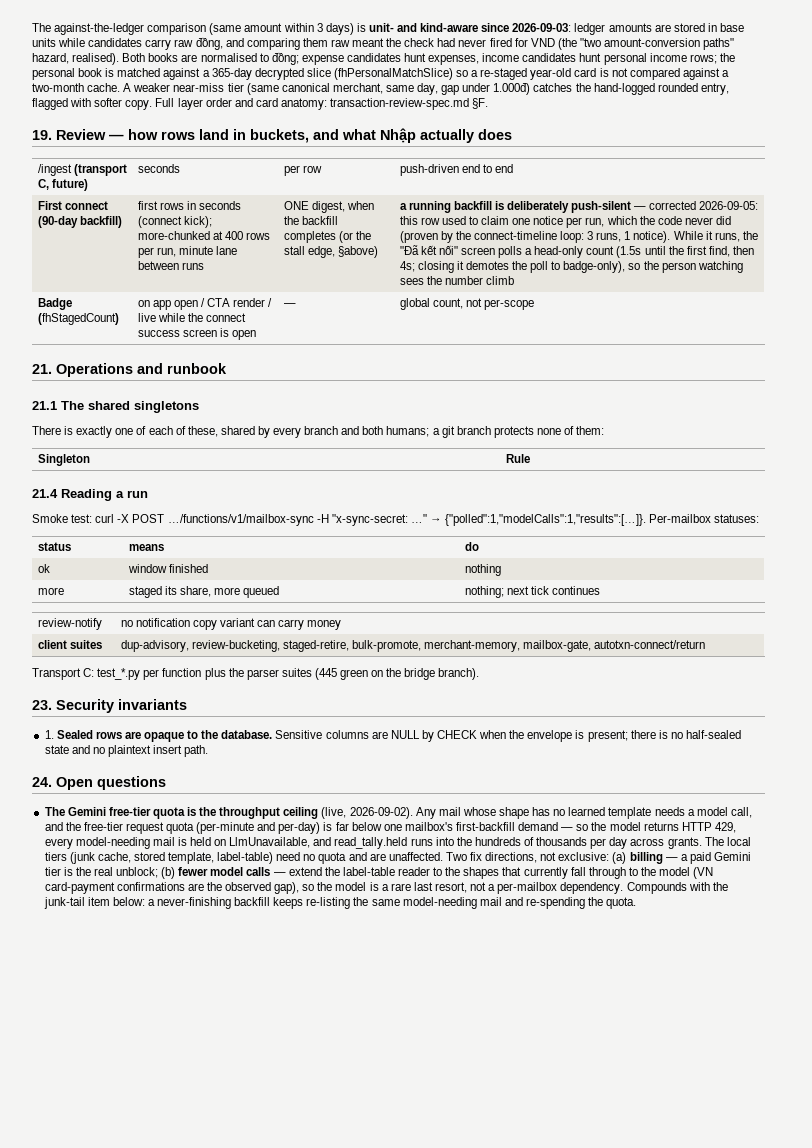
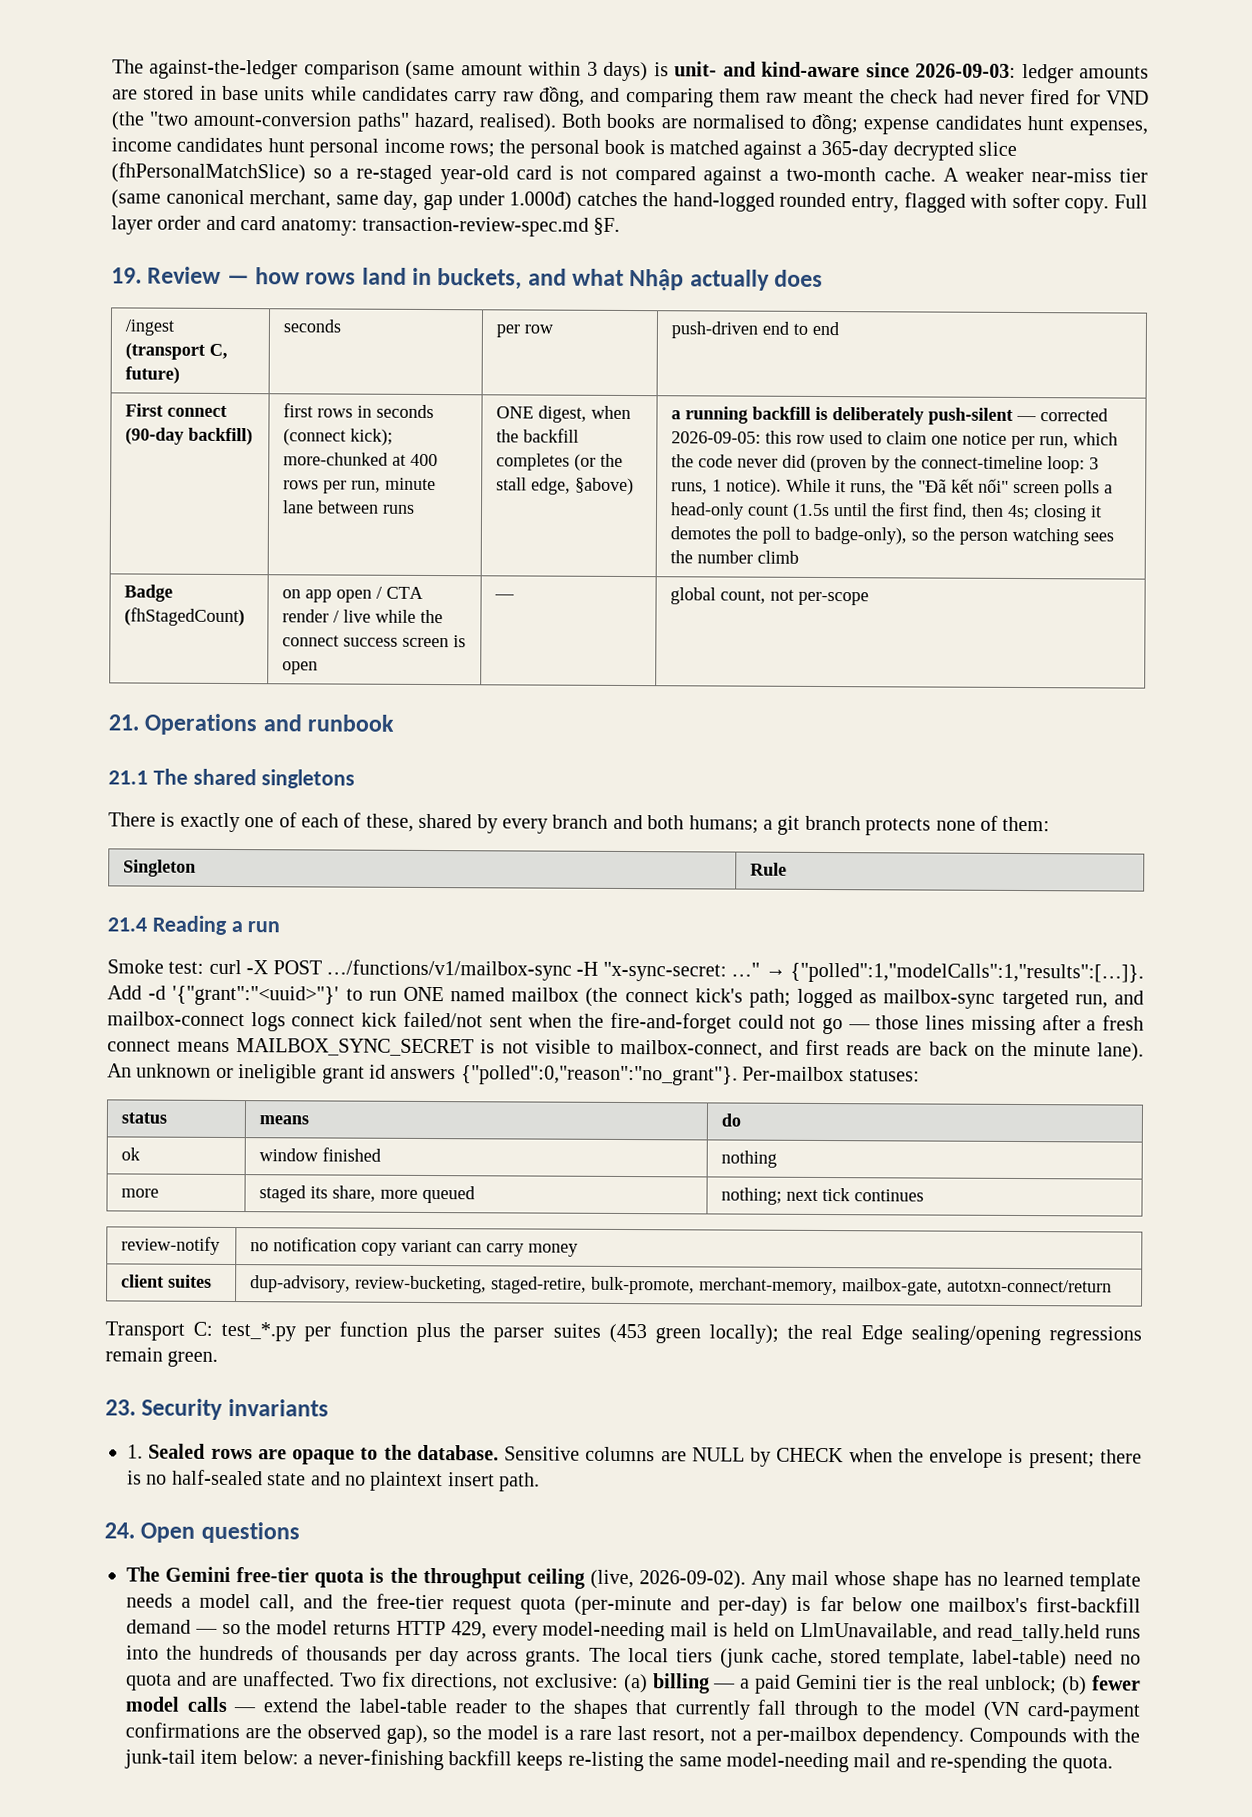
(647, 520) none -> [107,985,1144,1010] [107,1011,1144,1036] [107,1038,1144,1062] [107,1063,738,1086] Add -d '{"grant":"<uuid>"}' to run ONE named mailbox (the connect kick's path; logged as mailbox-sync targeted run, and mailbox-connect logs connect kick failed/not sent when the fire-and-forget could not go — those lines missing after a fresh connect means MAILBOX_SYNC_SECRET is not visible to mailbox-connect, and first reads are back on the minute lane). An unknown or ineligible grant id answers {"polled":0,"reason":"no_grant"}.
[314,668,480,680] (445 green on the bridge branch). -> [608,1323,1142,1346] [105,1347,219,1367] (453 green locally); the real Edge sealing/opening regressions remain green.

